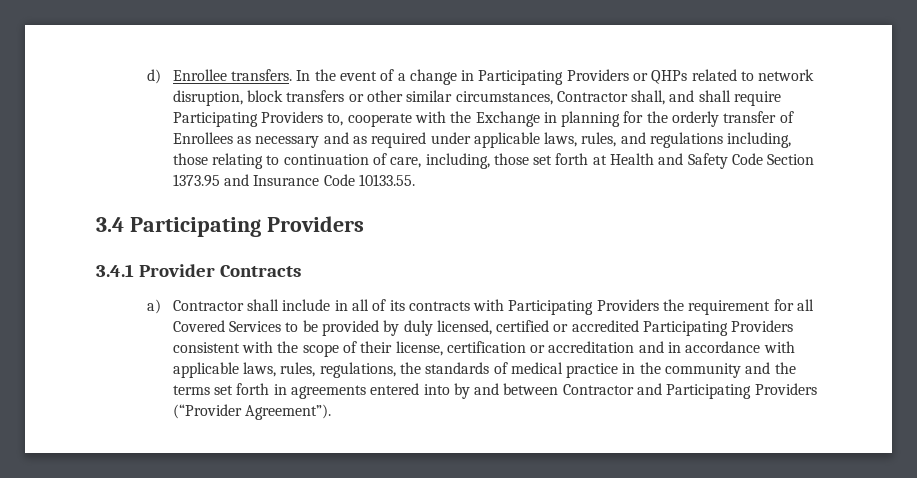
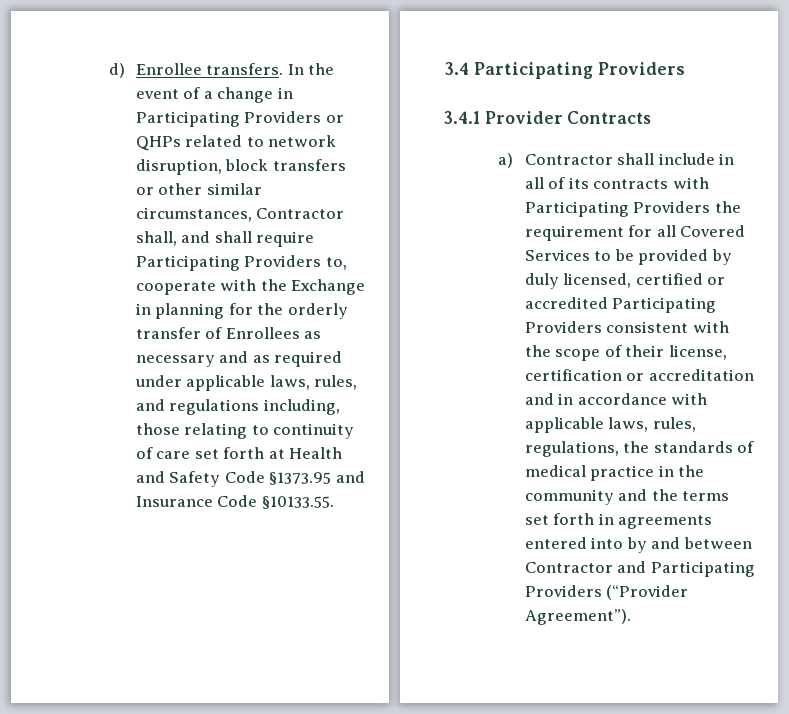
[283,153,529,169] continuation of care, including, those -> [273,423,355,439] [135,447,191,459] continuity of care
[767,154,815,165] [172,174,220,187] Section 1373.95 -> [269,472,332,485] §1373.95
[358,174,415,186] 10133.55. -> [261,496,334,509] §10133.55.

